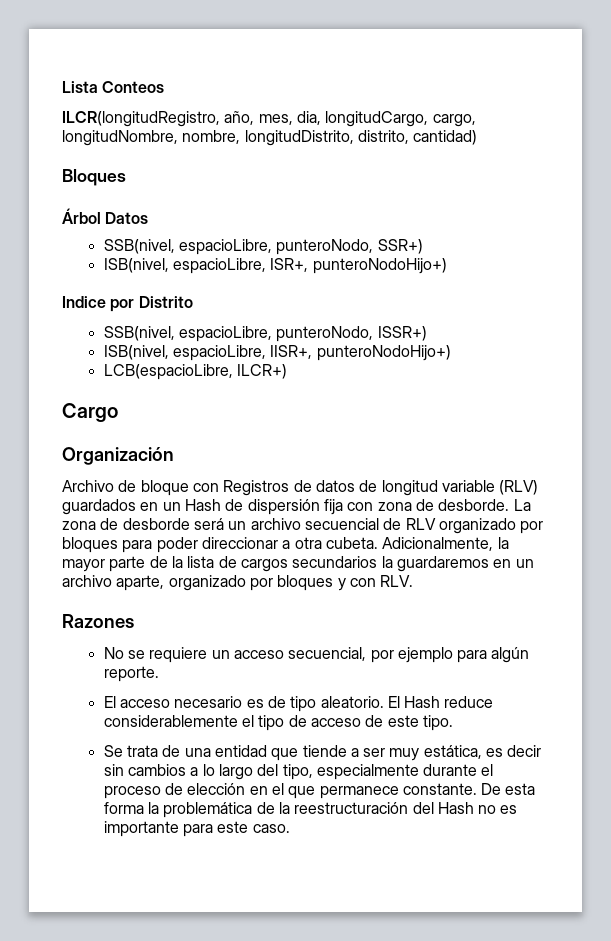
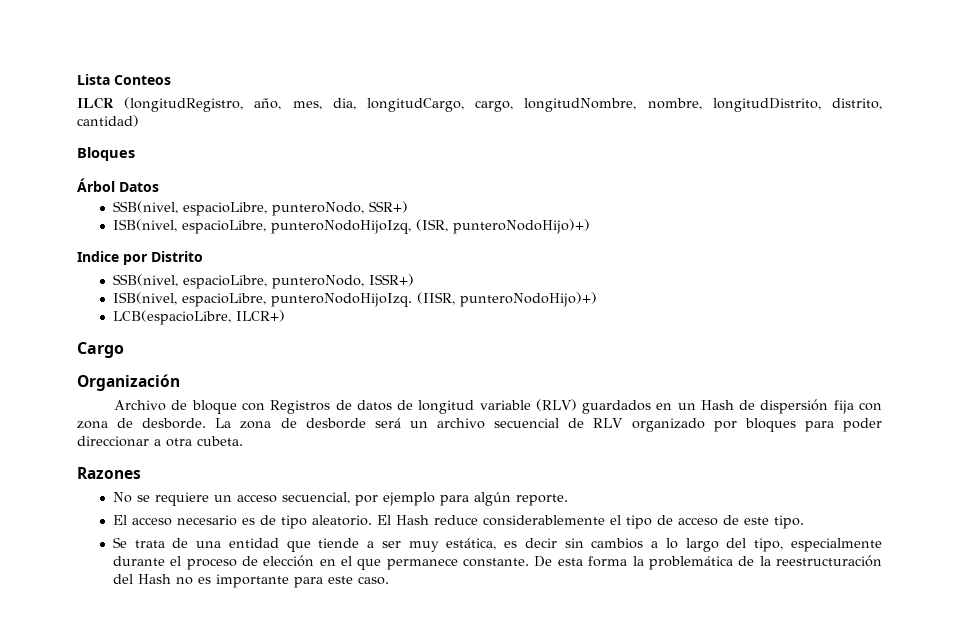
[62,111,220,127] ILCR(longitudRegistro, -> [77,97,244,112] ILCR (longitudRegistro,
[270,258,447,274] ISR+, punteroNodoHijo+) -> [270,219,590,234] punteroNodoHijoIzq, (ISR, punteroNodoHijo)+)
[270,345,451,361] IISR+, punteroNodoHijo+) -> [270,292,597,307] punteroNodoHijoIzq. (IISR, punteroNodoHijo)+)
[382,537,509,551] [62,556,534,572] [62,575,414,591] Adicionalmente, la mayor parte de la lista de cargos secundarios la guardaremos en un archivo aparte, organizado por bloques y con RLV. -> (243, 441) none

